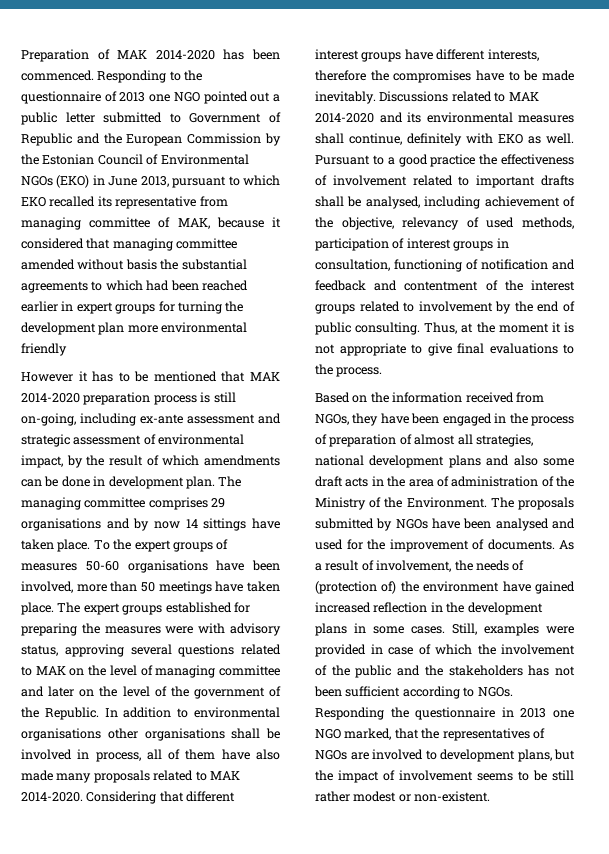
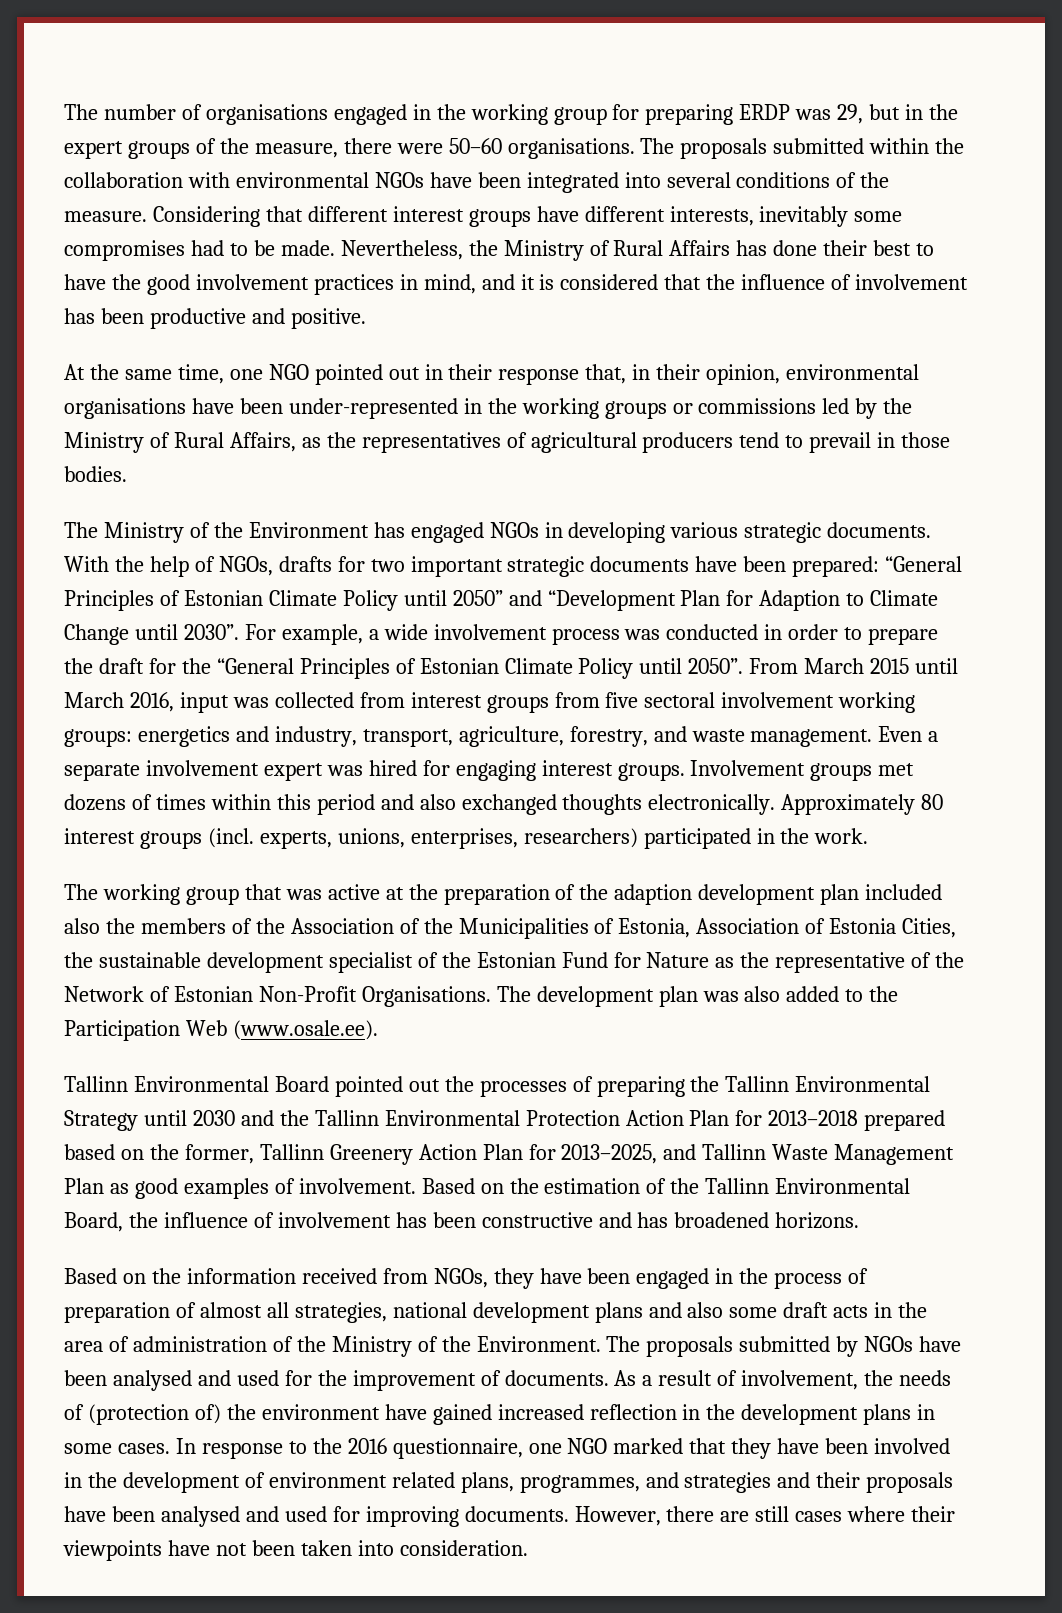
[21,49,280,62] [21,70,203,83] [21,91,280,104] [21,112,281,125] [21,133,281,146] [21,154,249,165] [21,175,280,188] [21,196,228,209] [21,217,281,230] [21,238,238,251] [21,259,247,270] [21,280,248,293] [21,301,244,314] [21,322,248,335] [21,343,67,356] [21,371,280,382] [21,392,236,405] [21,413,281,426] [21,434,245,447] [21,455,280,468] [21,476,242,489] [21,497,226,510] [21,518,280,531] [21,539,229,552] [21,560,280,573] [21,581,280,594] [21,602,250,615] [21,623,281,636] [21,644,281,657] [21,665,280,678] [21,686,281,699] [21,707,280,720] [21,728,280,741] [21,749,280,762] [21,770,240,783] [21,792,83,802] Preparation of MAK 2014-2020 has been commenced. Responding to the questionnaire of 2013 one NGO pointed out a public letter submitted to Government of Republic and the European Commission by the Estonian Council of Environmental NGOs (EKO) in June 2013, pursuant to which EKO recalled its representative from managing committee of MAK, because it considered that managing committee amended without basis the substantial agreements to which had been reached earlier in expert groups for turning the development plan more environmental friendly // However it has to be mentioned that MAK 2014-2020 preparation process is still on-going, including ex-ante assessment and strategic assessment of environmental impact, by the result of which amendments can be done in development plan. The managing committee comprises 29 organisations and by now 14 sittings have taken place. To the expert groups of measures 50-60 organisations have been involved, more than 50 meetings have taken place. The expert groups established for preparing the measures were with advisory status, approving several questions related to MAK on the level of managing committee and later on the level of the government of the Republic. In addition to environmental organisations other organisations shall be involved in process, all of them have also made many proposals related to MAK 2014-2020. -> [64,104,959,125] [64,138,965,159] [64,172,890,193] [64,211,147,222] The number of organisations engaged in the working group for preparing ERDP was 29, but in the expert groups of the measure, there were 50–60 organisations. The proposals submitted within the collaboration with environmental NGOs have been integrated into several conditions of the measure.
[315,70,574,83] [315,91,539,104] [315,112,574,123] [315,133,574,146] [315,154,574,167] [315,175,574,188] [315,196,575,209] [315,217,574,230] [315,238,509,251] [315,259,575,272] [315,280,575,291] [315,301,575,314] [315,322,574,335] [315,343,574,356] [315,364,383,377] therefore the compromises have to be made inevitably. Discussions related to MAK 2014-2020 and its environmental measures shall continue, definitely with EKO as well. Pursuant to a good practice the effectiveness of involvement related to important drafts shall be analysed, including achievement of the objective, relevancy of used methods, participation of interest groups in consultation, functioning of notification and feedback and contentment of the interest groups related to involvement by the end of public consulting. Thus, at the moment it is not appropriate to give final evaluations to the process. -> [759,206,903,227] [64,240,935,261] [64,274,969,295] [64,308,366,329] [64,364,920,385] [64,398,913,419] [64,432,951,453] [64,466,127,482] [64,522,932,543] [64,556,963,577] [64,590,939,611] [64,624,939,645] [64,658,959,679] [64,692,916,713] [64,726,939,747] [64,760,915,781] [64,794,944,815] [64,828,869,849] [64,884,943,905] [64,918,957,939] [64,952,965,973] [64,986,899,1007] [64,1020,378,1041] [64,1076,931,1097] [64,1110,946,1131] [64,1144,955,1165] [64,1178,911,1199] [64,1212,860,1232] inevitably some compromises had to be made. Nevertheless, the Ministry of Rural Affairs has done their best to have the good involvement practices in mind, and it is considered that the influence of involvement has been productive and positive. // At the same time, one NGO pointed out in their response that, in their opinion, environmental organisations have been under-represented in the working groups or commissions led by the Ministry of Rural Affairs, as the representatives of agricultural producers tend to prevail in those bodies. // The Ministry of the Environment has engaged NGOs in developing various strategic documents. With the help of NGOs, drafts for two important strategic documents have been prepared: “General Principles of Estonian Climate Policy until 2050” and “Development Plan for Adaption to Climate Change until 2030”. For example, a wide involvement process was conducted in order to prepare the draft for the “General Principles of Estonian Climate Policy until 2050”. From March 2015 until March 2016, input was collected from interest groups from five sectoral involvement working groups: energetics and industry, transport, agriculture, forestry, and waste management. Even a separate involvement expert was hired for engaging interest groups. Involvement groups met dozens of times within this period and also exchanged thoughts electronically. Approximately 80 interest groups (incl. experts, unions, enterprises, researchers) participated in the work. // The working group that was active at the preparation of the adaption development plan included also the members of the Association of the Municipalities of Estonia, Association of Estonia Cities, the sustainable development specialist of the Estonian Fund for Nature as the representative of the Network of Estonian Non-Profit Organisations. The development plan was also added to the Participation Web (www.osale.ee). // Tallinn Environmental Board pointed out the processes of preparing the Tallinn Environmental Strategy until 2030 and the Tallinn Environmental Protection Action Plan for 2013–2018 prepared based on the former, Tallinn Greenery Action Plan for 2013–2025, and Tallinn Waste Management Plan as good examples of involvement. Based on the estimation of the Tallinn Environmental Board, the influence of involvement has been constructive and has broadened horizons.
[452,623,574,636] [315,644,575,657] [315,665,575,678] [314,686,513,699] [315,707,574,720] [315,728,545,741] [315,749,575,762] [315,770,574,783] [315,791,491,802] Still, examples were provided in case of which the involvement of the public and the stakeholders has not been sufficient according to NGOs. Responding the questionnaire in 2013 one NGO marked, that the representatives of NGOs are involved to development plans, but the impact of involvement seems to be still rather modest or non-existent. -> [175,1438,951,1459] [64,1472,954,1493] [64,1506,956,1527] [63,1540,528,1561] In response to the 2016 questionnaire, one NGO marked that they have been involved in the development of environment related plans, programmes, and strategies and their proposals have been analysed and used for improving documents. However, there are still cases where their viewpoints have not been taken into consideration.

